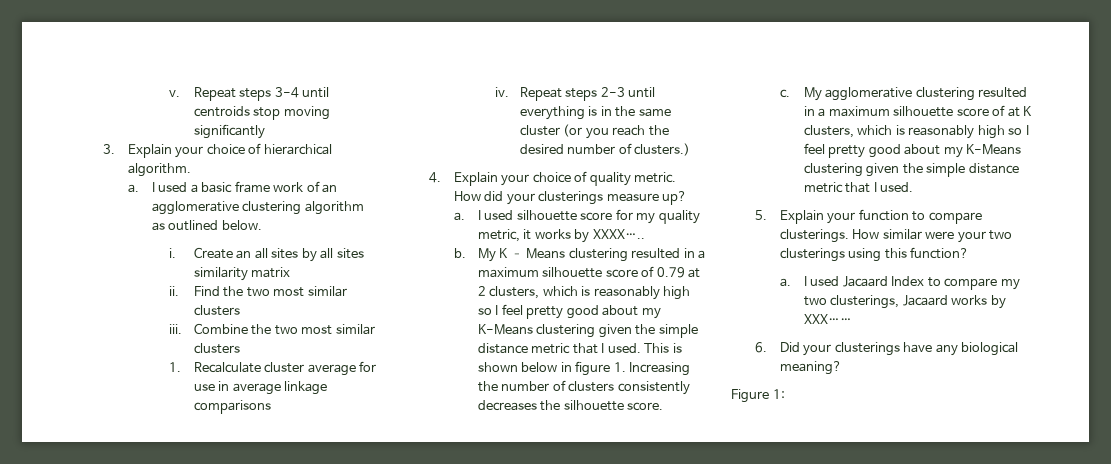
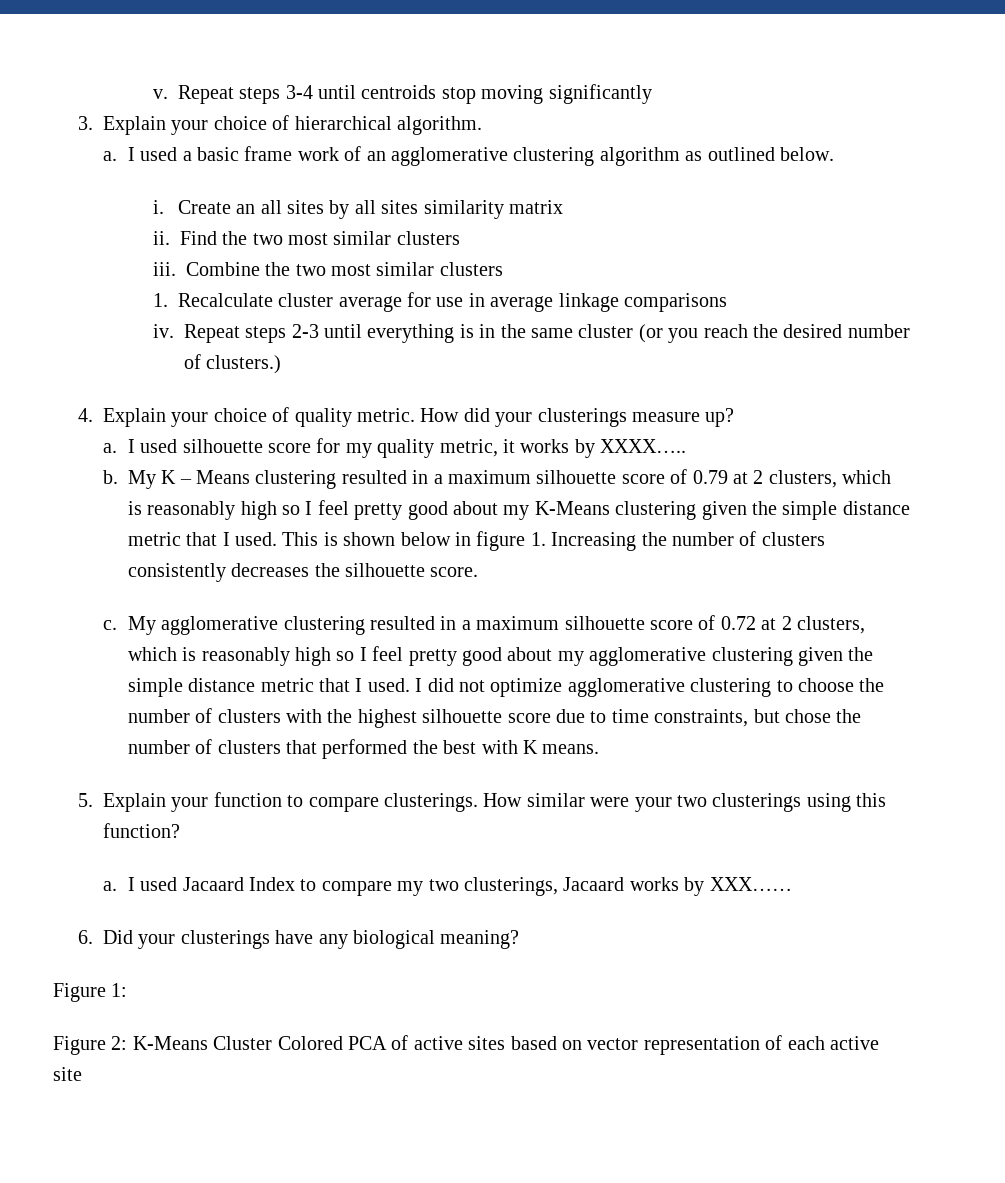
[1007,106,1033,117] at K -> [720,616,792,630] 0.72 at 2
[966,144,1022,155] [803,163,1019,177] [803,182,914,193] K-Means clustering given the simple distance metric that I used. -> [589,647,874,666] [127,678,885,697] [127,708,862,728] [127,739,600,759] agglomerative clustering given the simple distance metric that I used. I did not optimize agglomerative clustering to choose the number of clusters with the highest silhouette score due to time constraints, but chose the number of clusters that performed the best with K means.
(785, 394) none -> [53,1035,879,1055] [53,1067,82,1081] // Figure 2: K-Means Cluster Colored PCA of active sites based on vector representation of each active site

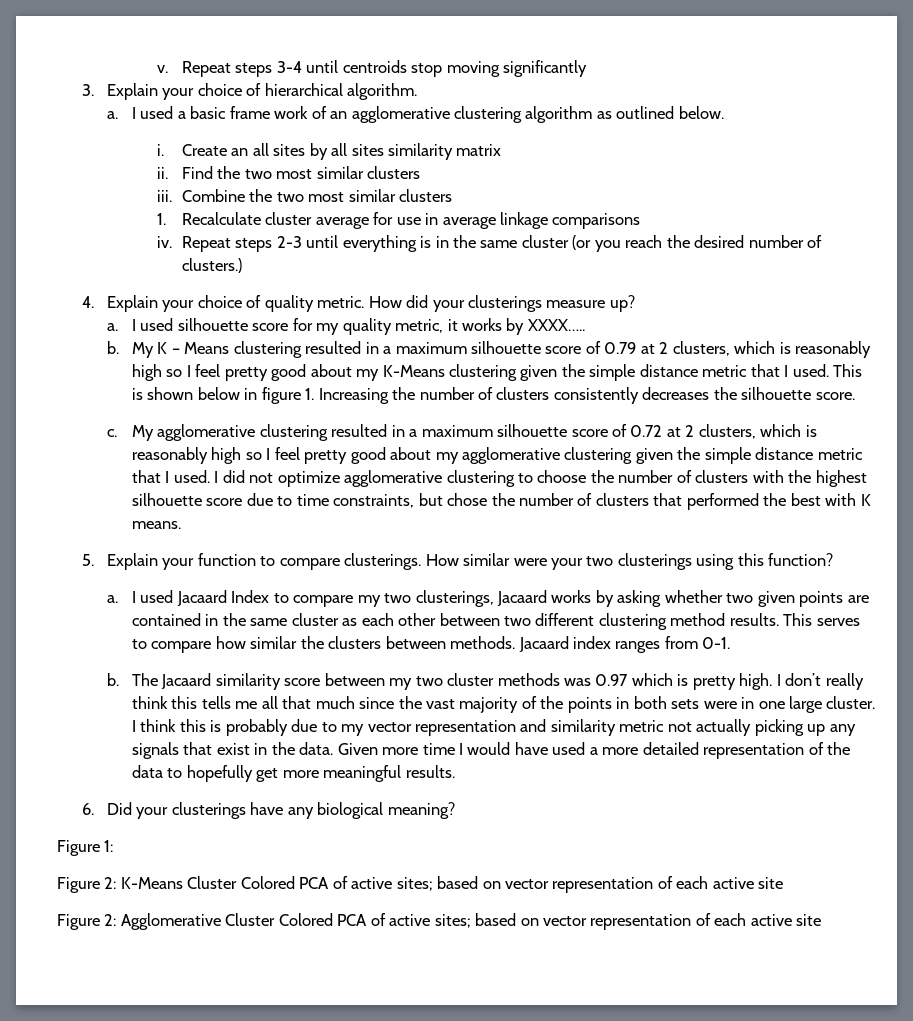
[709,877,792,891] XXX…… -> [617,590,869,607] [131,613,860,630] [131,636,731,653] [106,673,864,690] [131,696,876,713] [131,719,856,736] [131,742,851,759] [131,765,455,782] asking whether two given points are contained in the same cluster as each other between two different clustering method results. This serves to compare how similar the clusters between methods. Jacaard index ranges from 0-1. // b. The Jacaard similarity score between my two cluster methods was 0.97 which is pretty high. I don’t really think this tells me all that much since the vast majority of the points in both sets were in one large cluster. I think this is probably due to my vector representation and similarity metric not actually picking up any signals that exist in the data. Given more time I would have used a more detailed representation of the data to hopefully get more meaningful results.
[468,1035,879,1055] [53,1067,82,1081] sites based on vector representation of each active site -> [396,876,784,893] [57,913,822,930] sites; based on vector representation of each active site // Figure 2: Agglomerative Cluster Colored PCA of active sites; based on vector representation of each active site

